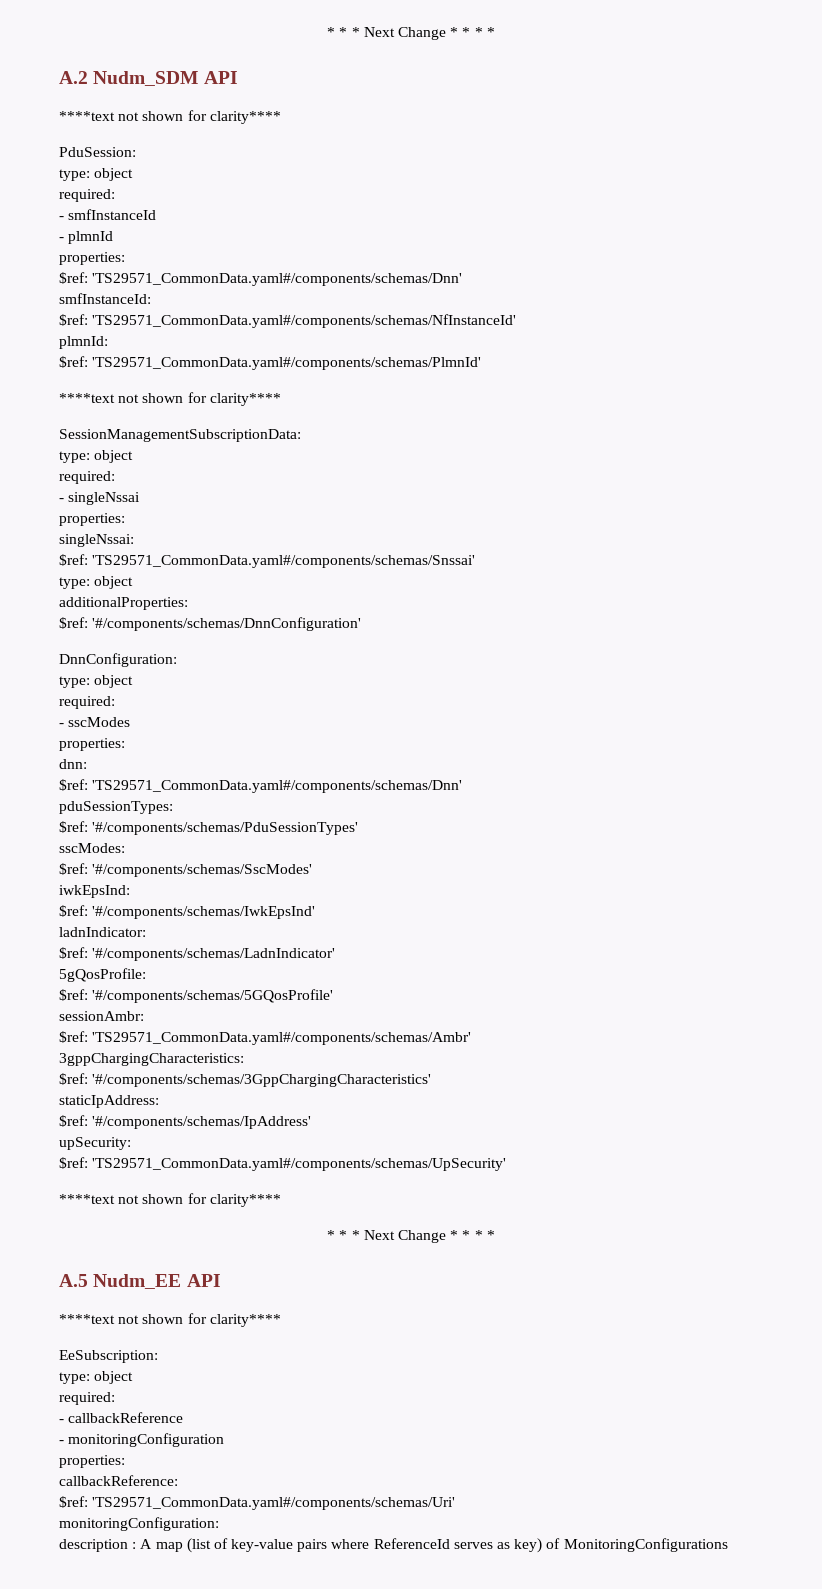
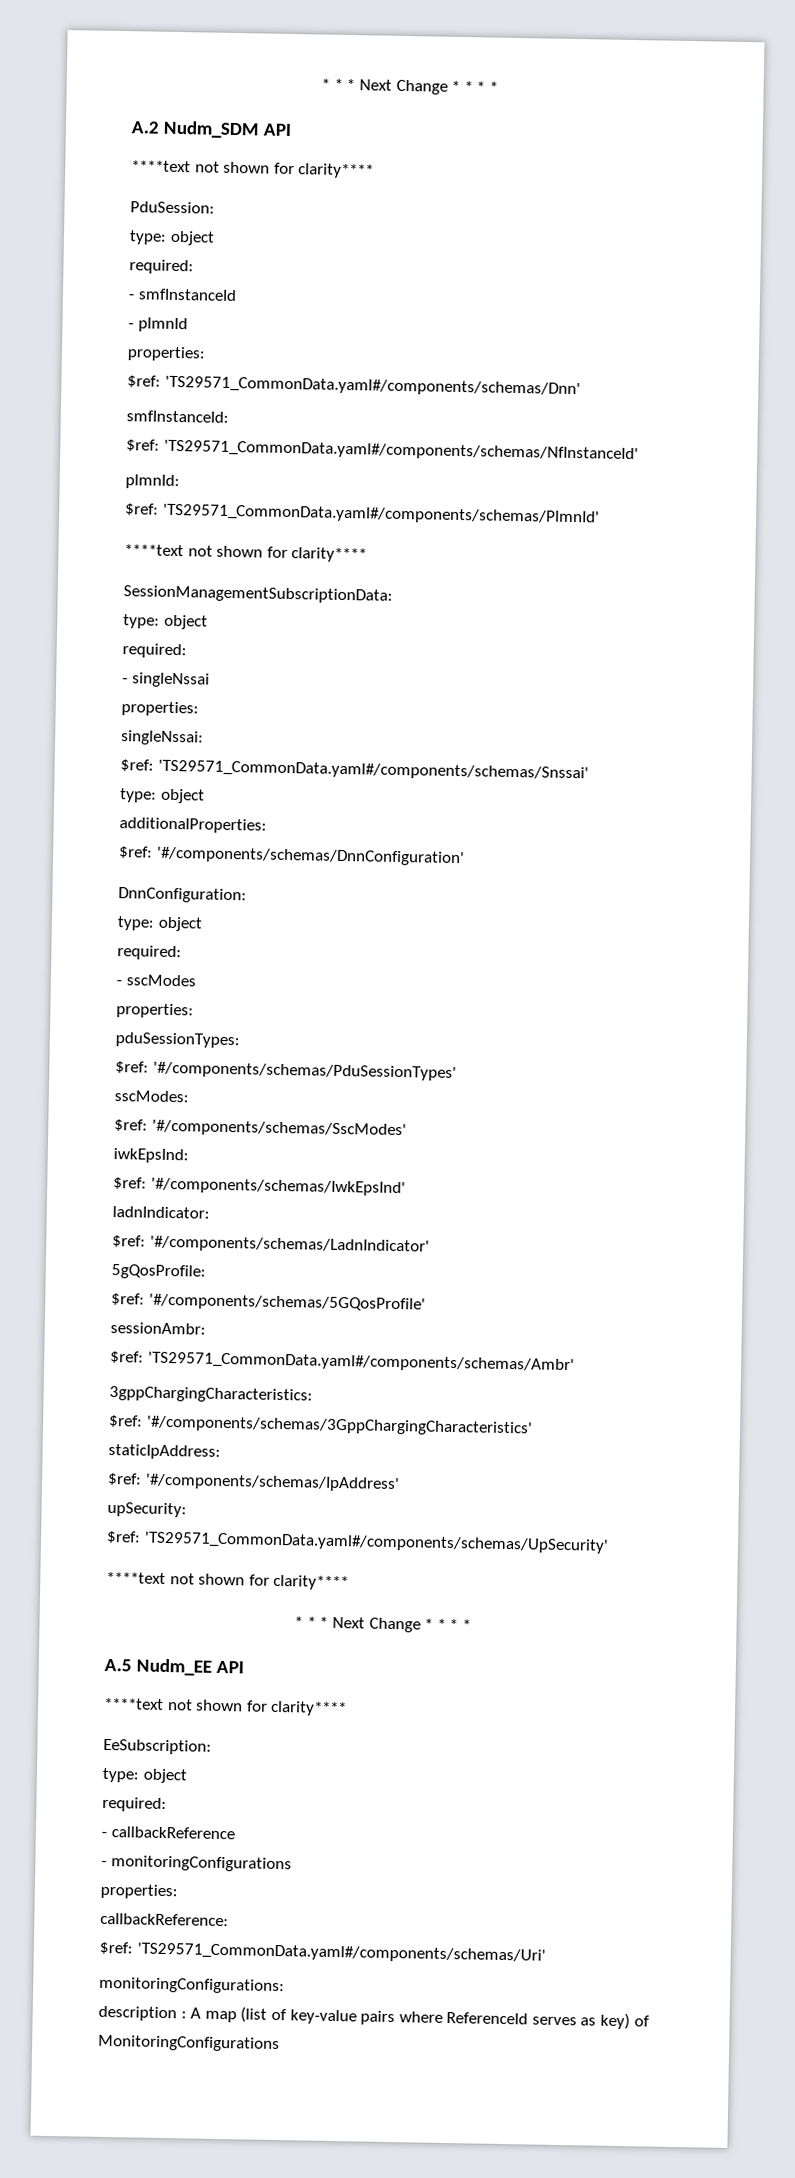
[59,759,87,769] [59,779,463,793] // dnn: // $ref: 'TS29571_CommonData.yaml#/components/schemas/Dnn' -> (194, 1011) none
[68,1433,225,1447] monitoringConfiguration -> [110,1855,292,1873] monitoringConfigurations
[59,1517,219,1531] monitoringConfiguration: -> [99,1976,285,1995] monitoringConfigurations:

